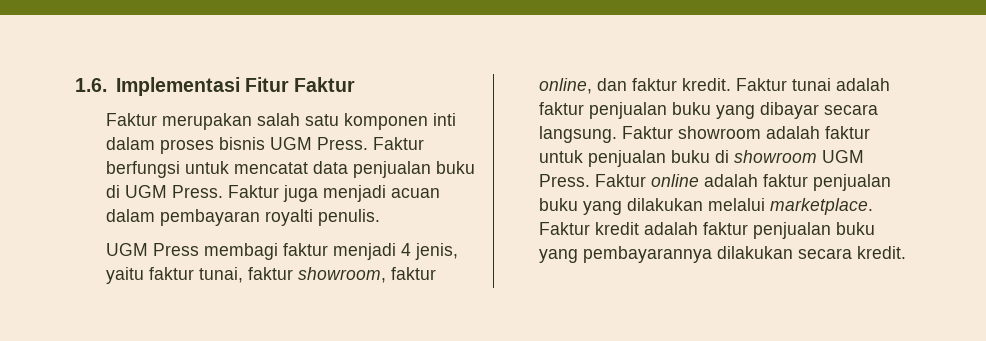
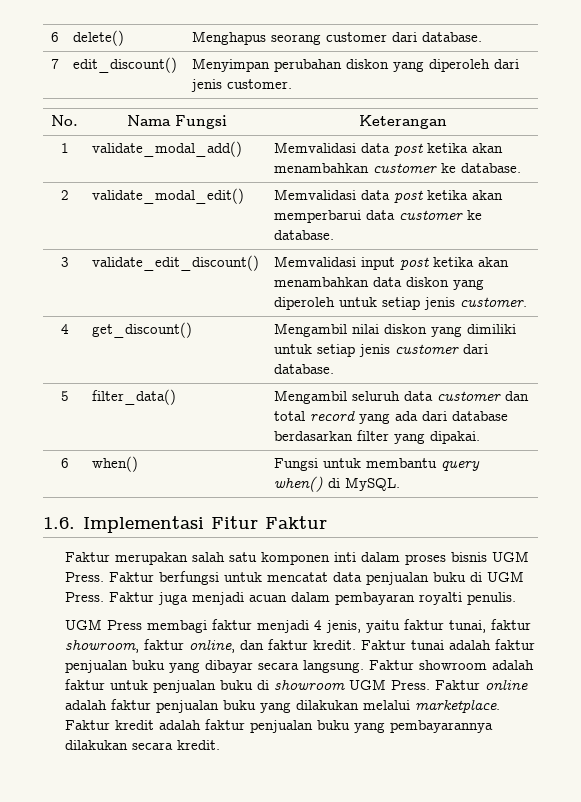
(75, 85) none -> [51,32,59,42] [73,30,125,46] [192,31,483,45] [51,59,59,69] [73,57,178,73] [192,58,520,72] [191,79,293,92] [51,115,78,126] [126,115,227,129] [358,115,447,129] [60,143,69,153] [92,141,243,157] [274,142,504,156] [274,163,522,173] [60,190,69,200] [92,188,245,204] [274,189,504,203] [274,210,483,223] [274,230,335,240] [60,257,69,267] [92,255,260,271] [274,256,510,270] [274,277,485,290] [274,297,528,310] [60,324,69,334] [92,322,193,338] [274,323,517,337] [274,344,489,357] [274,364,335,374] [60,391,69,401] [92,389,177,405] [274,390,530,404] [274,410,509,424] [274,430,481,444] [60,458,69,468] [92,456,139,472] [274,458,481,471] [274,476,401,492] 6 | delete() | Menghapus seorang customer dari database. // 7 | edit_discount() | Menyimpan perubahan diskon yang diperoleh dari jenis customer. // No. | Nama Fungsi | Keterangan // 1 | validate_modal_add() | Memvalidasi data post ketika akan menambahkan customer ke database. // 2 | validate_modal_edit() | Memvalidasi data post ketika akan memperbarui data customer ke database. // 3 | validate_edit_discount() | Memvalidasi input post ketika akan menambahkan data diskon yang diperoleh untuk setiap jenis customer. // 4 | get_discount() | Mengambil nilai diskon yang dimiliki untuk setiap jenis customer dari database. // 5 | filter_data() | Mengambil seluruh data customer dan total record yang ada dari database berdasarkan filter yang dipakai. // 6 | when() | Fungsi untuk membantu query when() di MySQL. //

